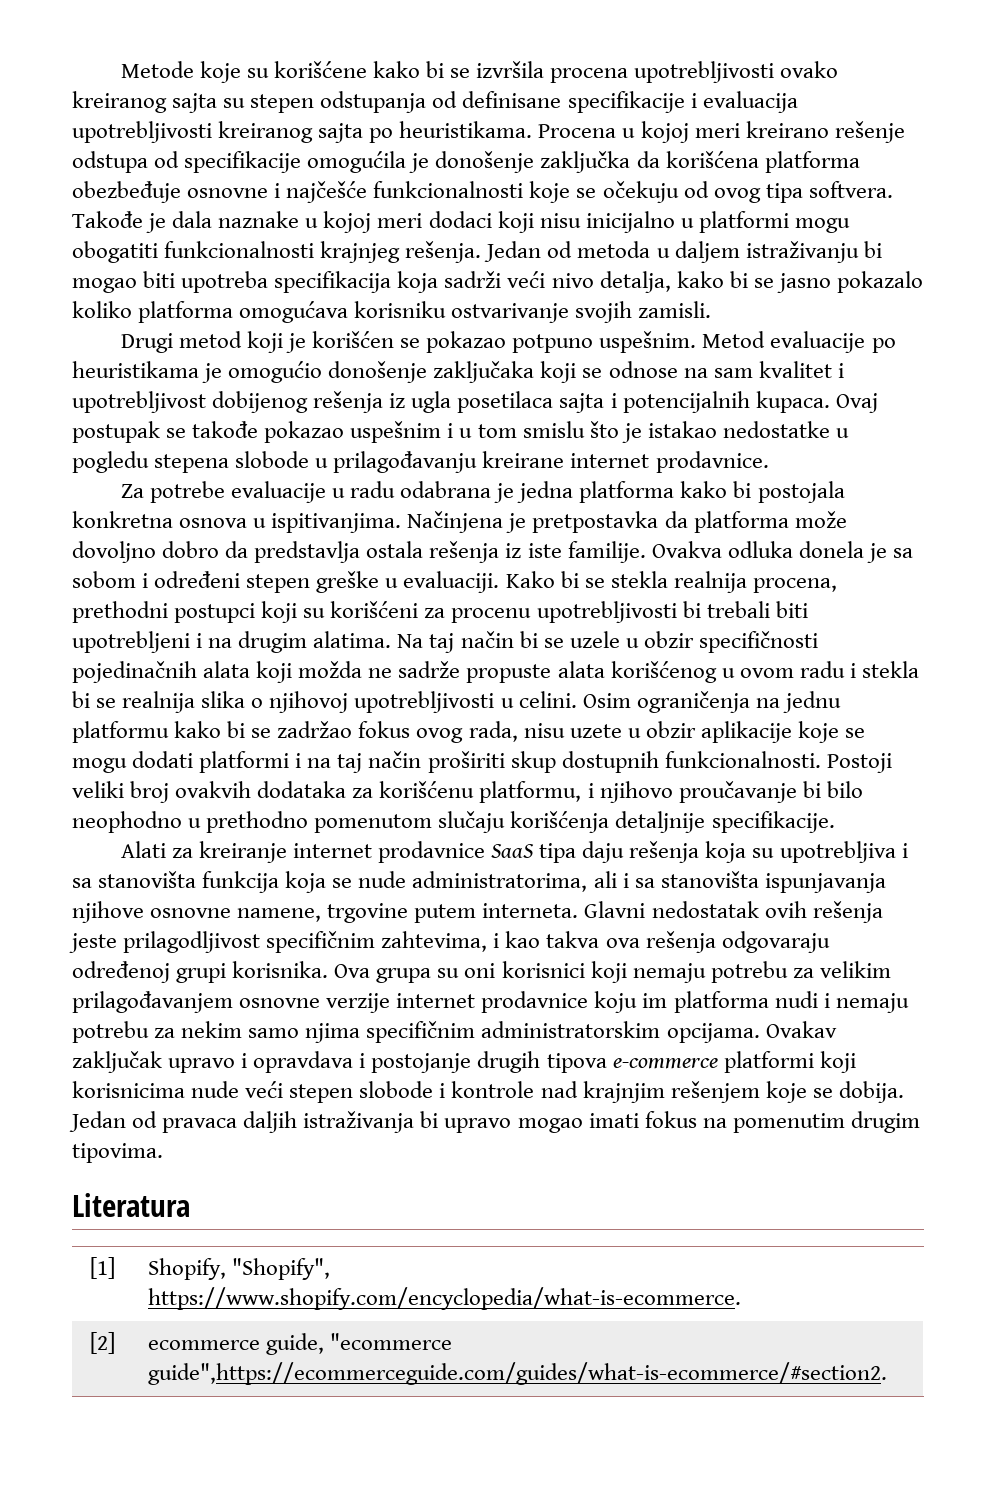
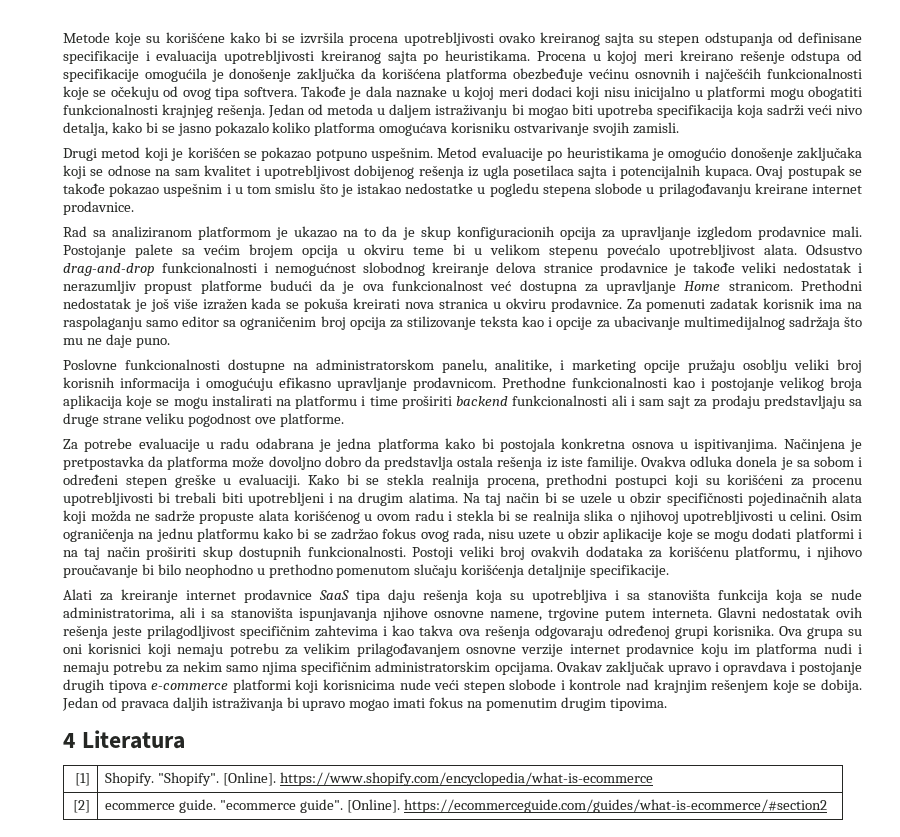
[187,181,368,203] osnovne i najčešće -> [587,68,763,82] većinu osnovnih i najčešćih
(769, 462) none -> [63,226,862,240] [63,244,862,258] [63,262,863,276] [63,280,863,294] [63,298,863,312] [63,316,863,330] [63,334,170,348] [63,359,862,373] [63,377,862,391] [63,395,863,409] [63,413,344,427] // Rad sa analiziranom platformom je ukazao na to da je skup konfiguracionih opcija za upravljanje izgledom prodavnice mali. Postojanje palete sa većim brojem opcija u okviru teme bi u velikom stepenu povećalo upotrebljivost alata. Odsustvo drag-and-drop funkcionalnosti i nemogućnost slobodnog kreiranje delova stranice prodavnice je takođe veliki nedostatak i nerazumljiv propust platforme budući da je ova funkcionalnost već dostupna za upravljanje Home stranicom. Prethodni nedostatak je još više izražen kada se pokuša kreirati nova stranica u okviru prodavnice. Za pomenuti zadatak korisnik ima na raspolaganju samo editor sa ograničenim broj opcija za stilizovanje teksta kao i opcije za ubacivanje multimedijalnog sadržaja što mu ne daje puno. // Poslovne funkcionalnosti dostupne na administratorskom panelu, analitike, i marketing opcije pružaju osoblju veliki broj korisnih informacija i omogućuju efikasno upravljanje prodavnicom. Prethodne funkcionalnosti kao i postojanje velikog broja aplikacija koje se mogu instalirati na platformu i time proširiti backend funkcionalnosti ali i sam sajt za prodaju predstavljaju sa druge strane veliku pogodnost ove platforme.
[381,931,488,952] zahtevima, -> [315,625,379,637] zahtevima
(163, 1153) none -> [63,733,75,748] 4
[147,1258,330,1280] [147,1287,741,1310] [90,1332,116,1354] [147,1333,452,1355] [147,1362,887,1385] Shopify, "Shopify", https://www.shopify.com/encyclopedia/what-is-ecommerce. // [2] | ecommerce guide, "ecommerce guide",https://ecommerceguide.com/guides/what-is-ecommerce/#section2. -> [105,772,654,786] [72,800,90,813] [105,799,827,813] Shopify. "Shopify". [Online]. https://www.shopify.com/encyclopedia/what-is-ecommerce // [2] | ecommerce guide. "ecommerce guide". [Online]. https://ecommerceguide.com/guides/what-is-ecommerce/#section2

